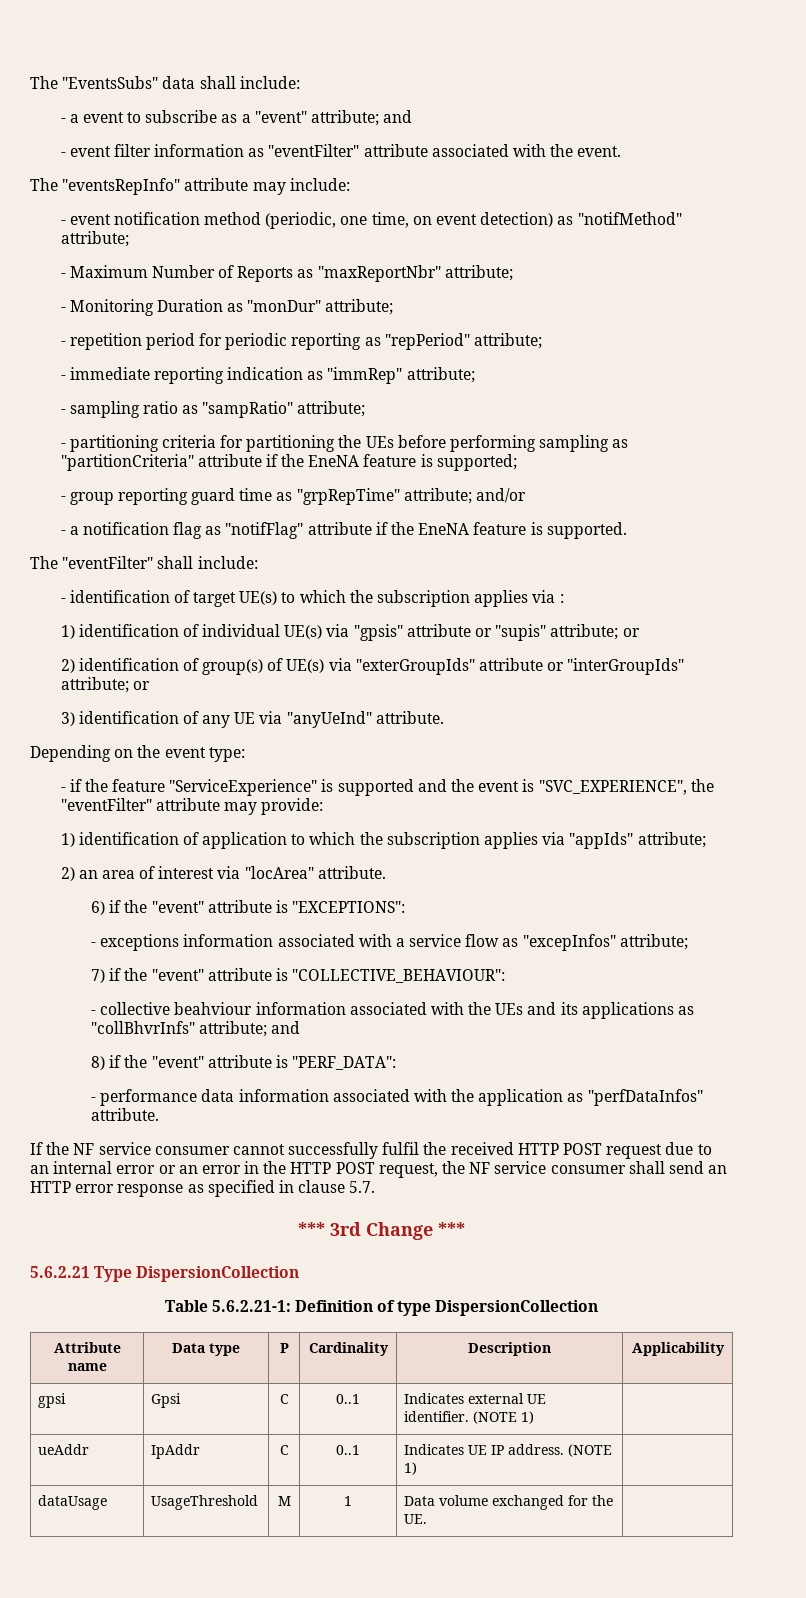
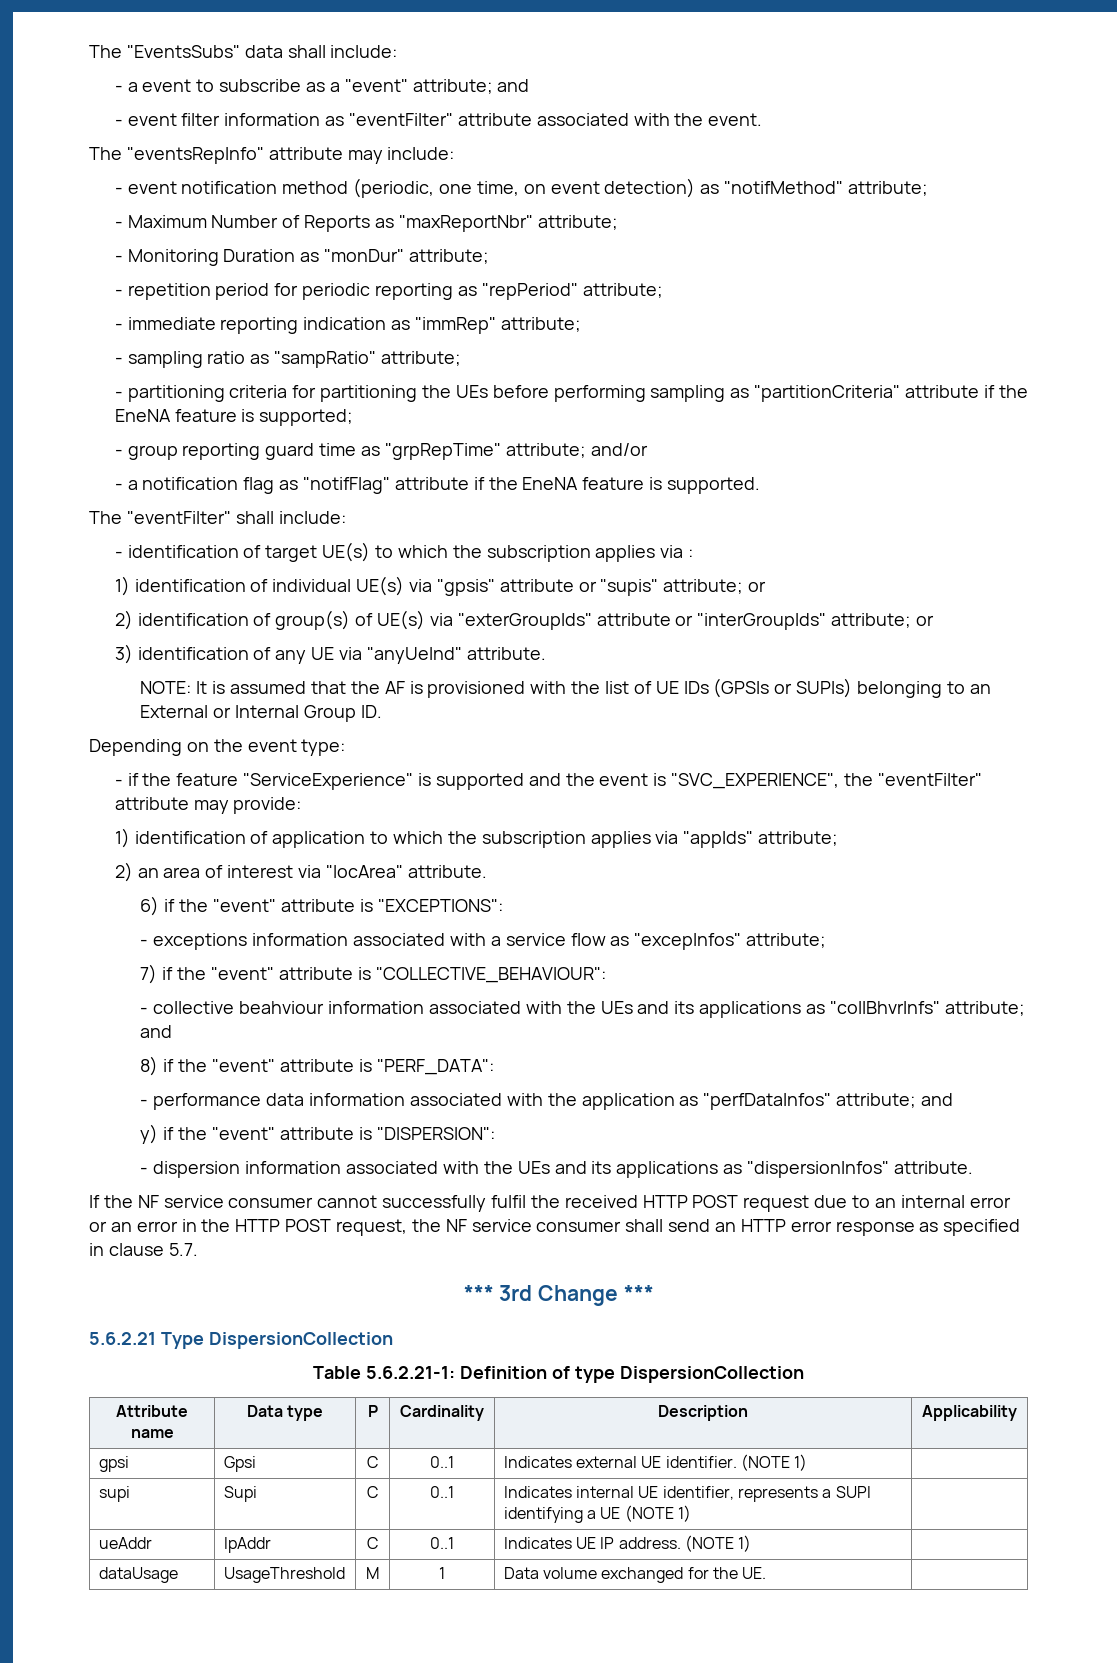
(444, 717) none -> [140,678,991,698] [140,705,382,722] // NOTE: It is assumed that the AF is provisioned with the list of UE IDs (GPSIs or SUPIs) belonging to an External or Internal Group ID.
(703, 1097) none -> [836,1093,953,1108] [140,1124,495,1144] [140,1161,889,1178] attribute; and // y) if the "event" attribute is "DISPERSION": // - dispersion information associated with the UEs and its applications as "dispersionInfos"
(535, 1417) none -> [98,1486,130,1502] [223,1486,257,1502] [367,1486,378,1498] [430,1486,454,1498] [503,1486,871,1502] [503,1505,692,1523] // supi | Supi | C | 0..1 | Indicates internal UE identifier, represents a SUPI identifying a UE (NOTE 1) |

